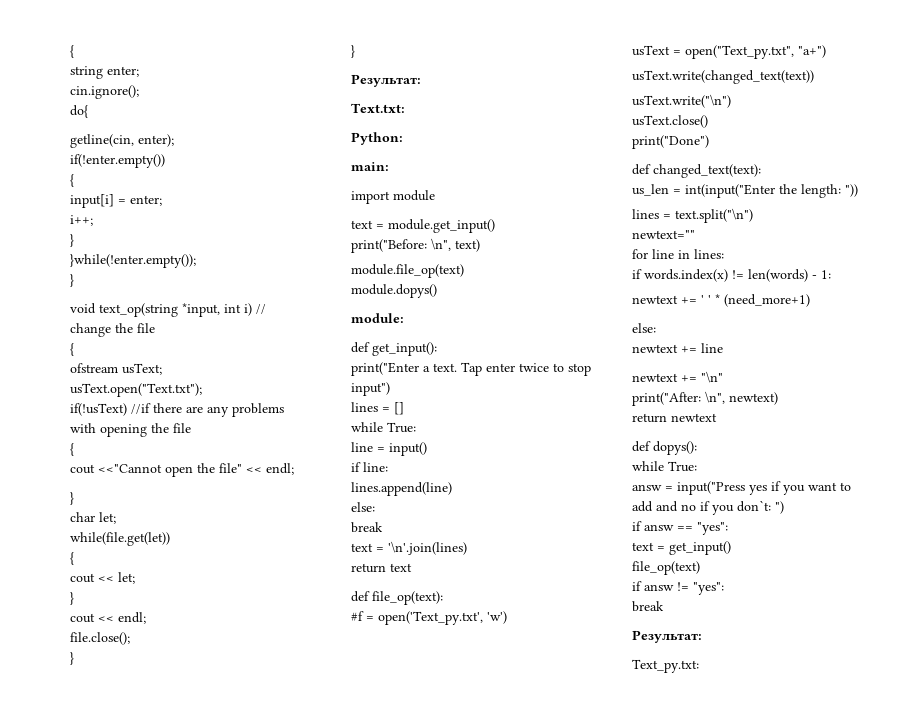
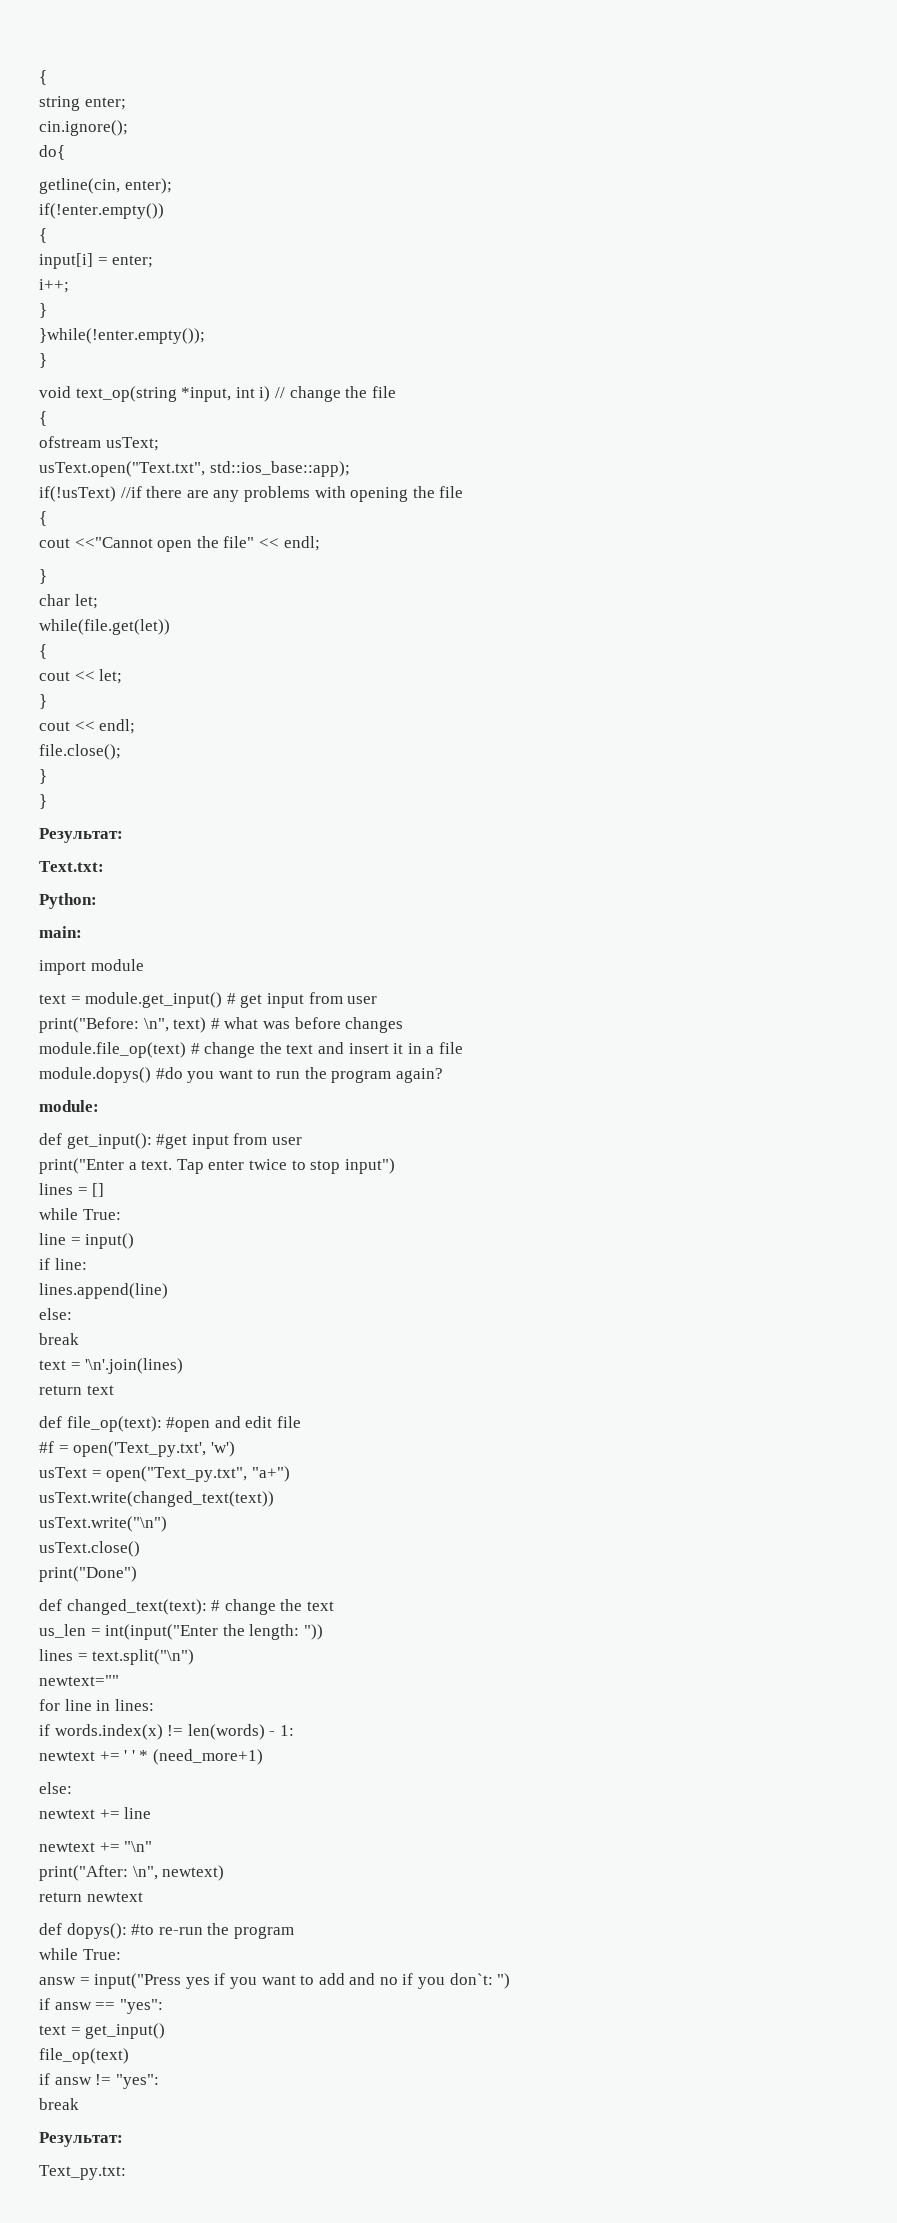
[70,383,202,397] usText.open("Text.txt"); -> [39,461,350,477] usText.open("Text.txt", std::ios_base::app);
[351,238,480,253] [351,264,464,278] [351,284,437,298] // print("Before: \n", text) // module.file_op(text) // module.dopys() -> [226,992,378,1008] [39,1017,404,1033] [39,1042,463,1058] [39,1067,443,1083] # get input from user // print("Before: \n", text) # what was before changes // module.file_op(text) # change the text and insert it in a file // module.dopys() #do you want to run the program again?
(437, 349) none -> [156,1133,302,1149] #get input from user
(443, 598) none -> [166,1416,301,1432] #open and edit file
(761, 171) none -> [211,1599,334,1615] # change the text
(697, 448) none -> [131,1923,294,1939] #to re-run the program

